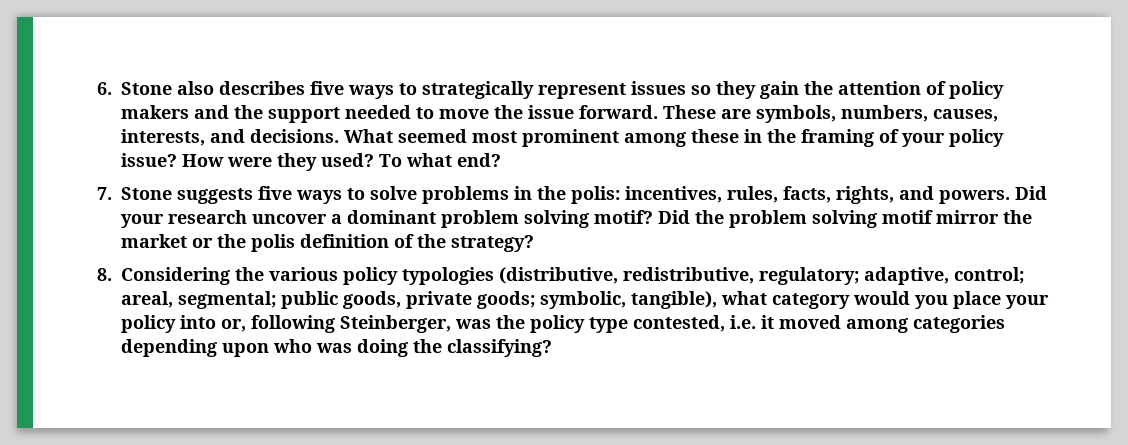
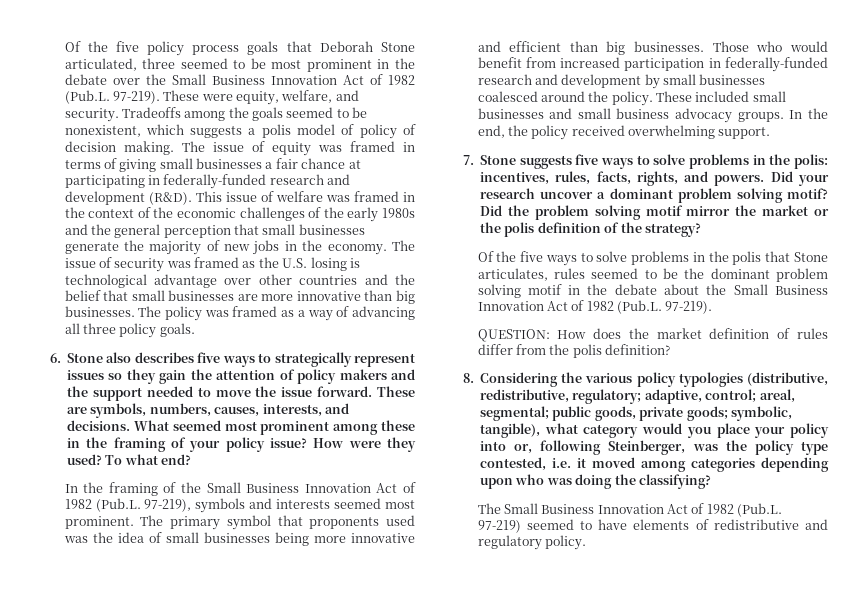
(96, 88) none -> [64,41,416,56] [64,58,416,72] [64,74,416,85] [64,90,359,105] [64,107,368,122] [64,124,417,139] [64,141,416,156] [64,158,361,172] [64,174,351,189] [64,191,416,205] [64,207,415,222] [64,224,365,238] [64,240,415,255] [64,257,360,272] [64,274,416,288] [64,290,416,304] [64,306,416,321] [64,323,195,338] Of the five policy process goals that Deborah Stone articulated, three seemed to be most prominent in the debate over the Small Business Innovation Act of 1982 (Pub.L. 97-219). These were equity, welfare, and security. Tradeoffs among the goals seemed to be nonexistent, which suggests a polis model of policy of decision making. The issue of equity was framed in terms of giving small businesses a fair chance at participating in federally-funded research and development (R&D). This issue of welfare was framed in the context of the economic challenges of the early 1980s and the general perception that small businesses generate the majority of new jobs in the economy. The issue of security was framed as the U.S. losing is technological advantage over other countries and the belief that small businesses are more innovative than big businesses. The policy was framed as a way of advancing all three policy goals. //
(501, 160) none -> [64,482,416,496] [64,498,415,513] [64,515,415,530] [63,532,416,546] [477,41,828,55] [477,57,828,72] [477,74,766,89] [477,91,786,106] [477,108,828,123] [477,125,771,140] // In the framing of the Small Business Innovation Act of 1982 (Pub.L. 97-219), symbols and interests seemed most prominent. The primary symbol that proponents used was the idea of small businesses being more innovative and efficient than big businesses. Those who would benefit from increased participation in federally-funded research and development by small businesses coalesced around the policy. These included small businesses and small business advocacy groups. In the end, the policy received overwhelming support.
(534, 243) none -> [477,251,828,266] [477,268,828,282] [477,284,828,298] [477,300,713,314] [477,328,828,342] [477,344,671,358] // Of the five ways to solve problems in the polis that Stone articulates, rules seemed to be the dominant problem solving motif in the debate about the Small Business Innovation Act of 1982 (Pub.L. 97-219). // QUESTION: How does the market definition of rules differ from the polis definition?
(552, 348) none -> [477,503,783,517] [477,519,828,533] [477,535,586,550] // The Small Business Innovation Act of 1982 (Pub.L. 97-219) seemed to have elements of redistributive and regulatory policy.

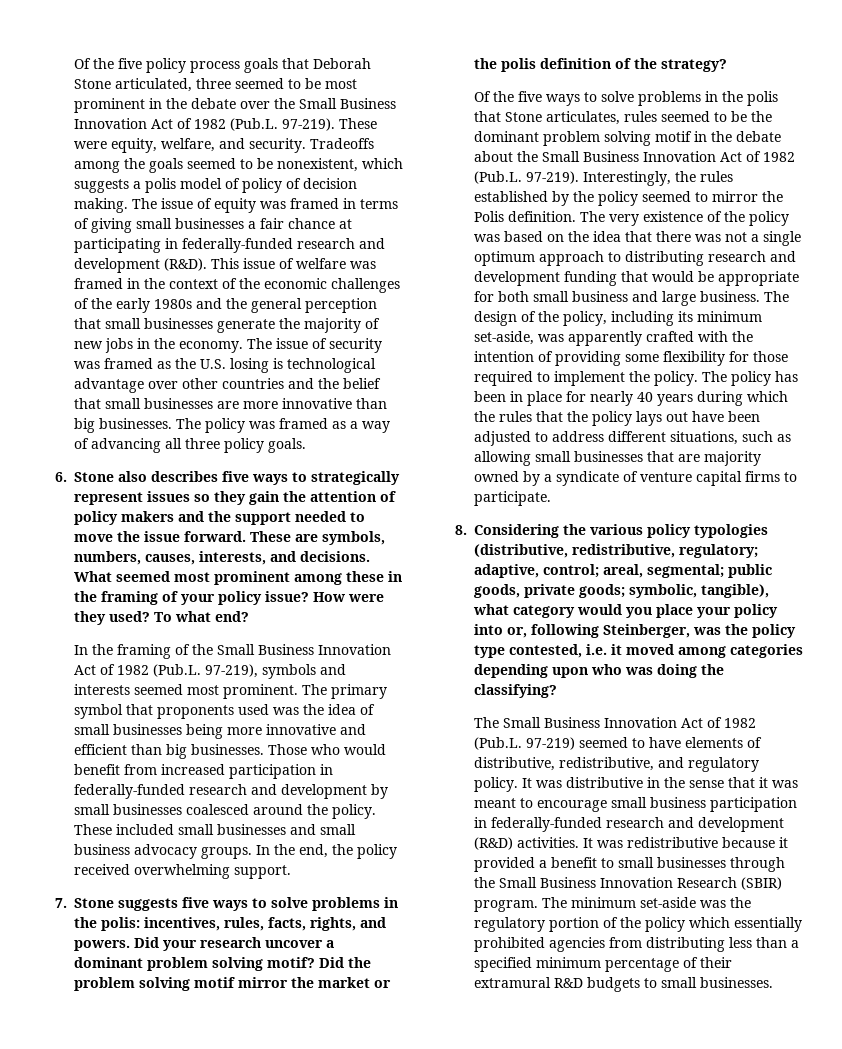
[477,328,828,342] [477,344,671,358] // QUESTION: How does the market definition of rules differ from the polis definition? -> [582,171,733,186] [473,191,783,206] [473,211,789,226] [473,231,801,246] [473,251,796,266] [473,271,799,286] [473,291,789,306] [473,311,762,326] [473,331,753,346] [473,351,788,366] [473,371,798,386] [473,391,788,406] [473,411,760,426] [473,431,791,446] [473,451,761,466] [473,471,797,486] [473,491,551,506] Interestingly, the rules established by the policy seemed to mirror the Polis definition. The very existence of the policy was based on the idea that there was not a single optimum approach to distributing research and development funding that would be appropriate for both small business and large business. The design of the policy, including its minimum set-aside, was apparently crafted with the intention of providing some flexibility for those required to implement the policy. The policy has been in place for nearly 40 years during which the rules that the policy lays out have been adjusted to address different situations, such as allowing small businesses that are majority owned by a syndicate of venture capital firms to participate.
[713,519,799,530] redistributive -> [473,757,654,771] distributive, redistributive,
(586, 542) none -> [521,777,798,788] [473,797,797,812] [473,817,784,832] [473,837,788,850] [473,857,785,872] [473,877,782,890] [473,897,751,912] [473,917,802,932] [473,937,799,952] [473,957,732,972] [473,977,773,992] It was distributive in the sense that it was meant to encourage small business participation in federally-funded research and development (R&D) activities. It was redistributive because it provided a benefit to small businesses through the Small Business Innovation Research (SBIR) program. The minimum set-aside was the regulatory portion of the policy which essentially prohibited agencies from distributing less than a specified minimum percentage of their extramural R&D budgets to small businesses.

